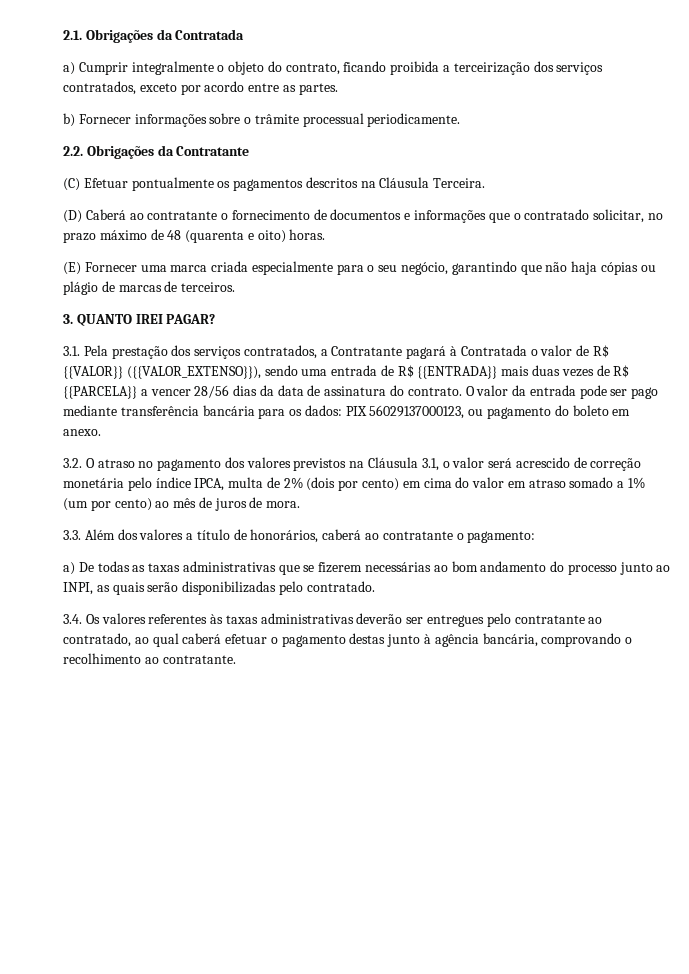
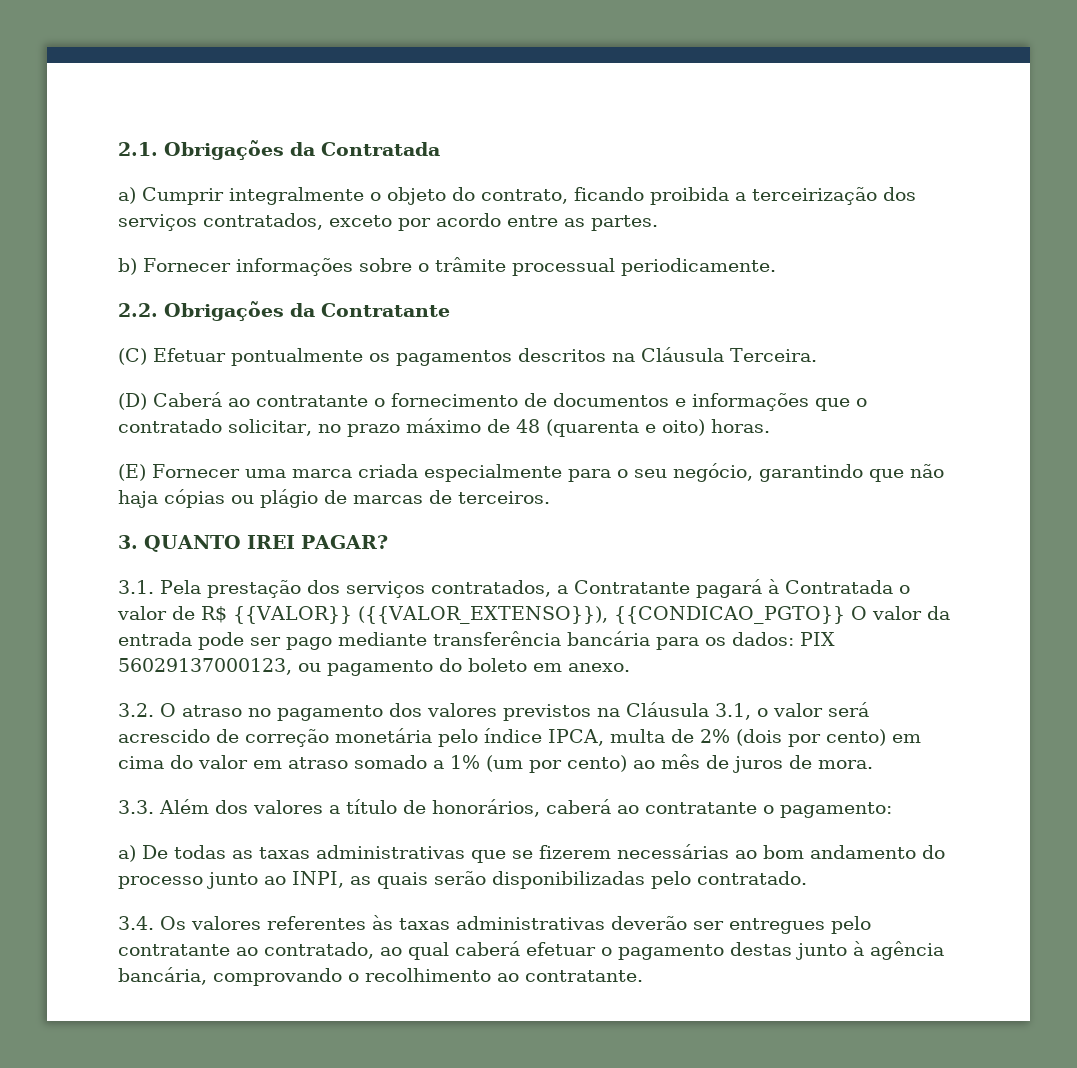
[264,365,630,379] [63,385,462,399] sendo uma entrada de R$ {{ENTRADA}} mais duas vezes de R$ {{PARCELA}} a vencer 28/56 dias da data de assinatura do contrato. -> [613,606,845,624] {{CONDICAO_PGTO}}

